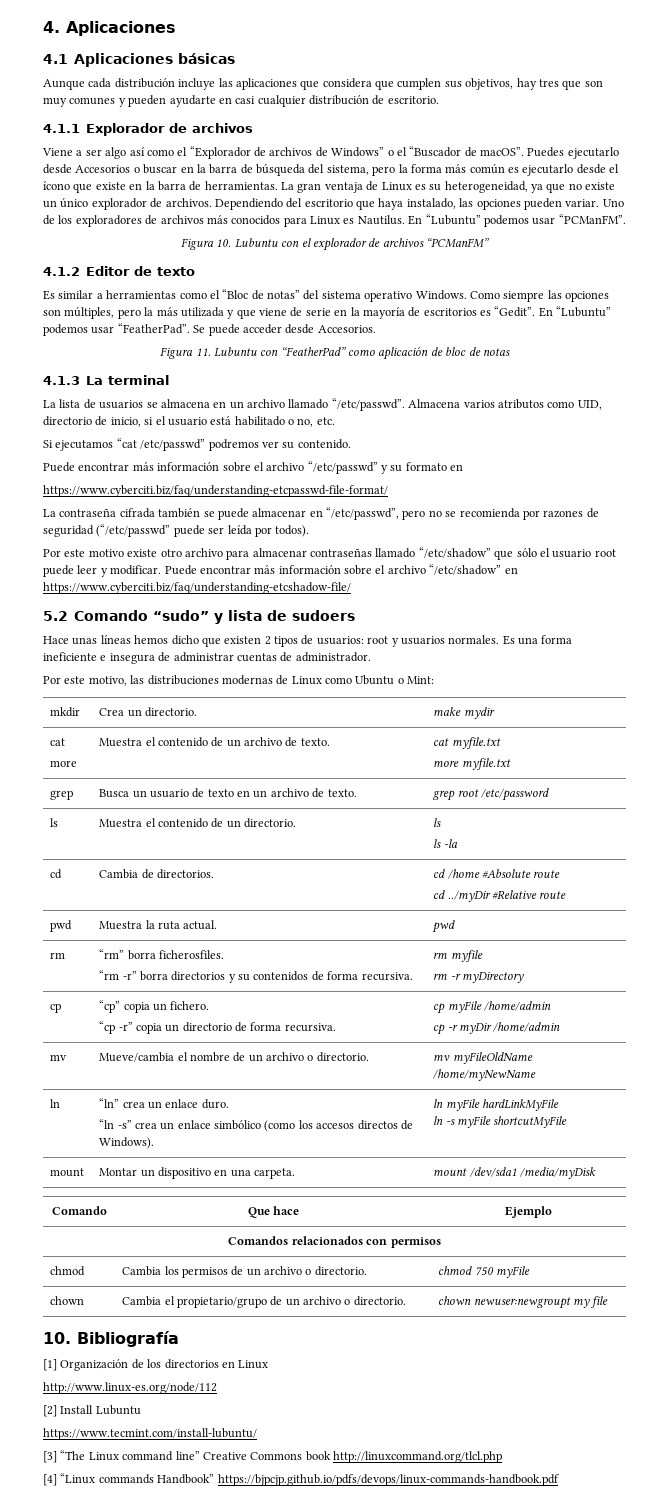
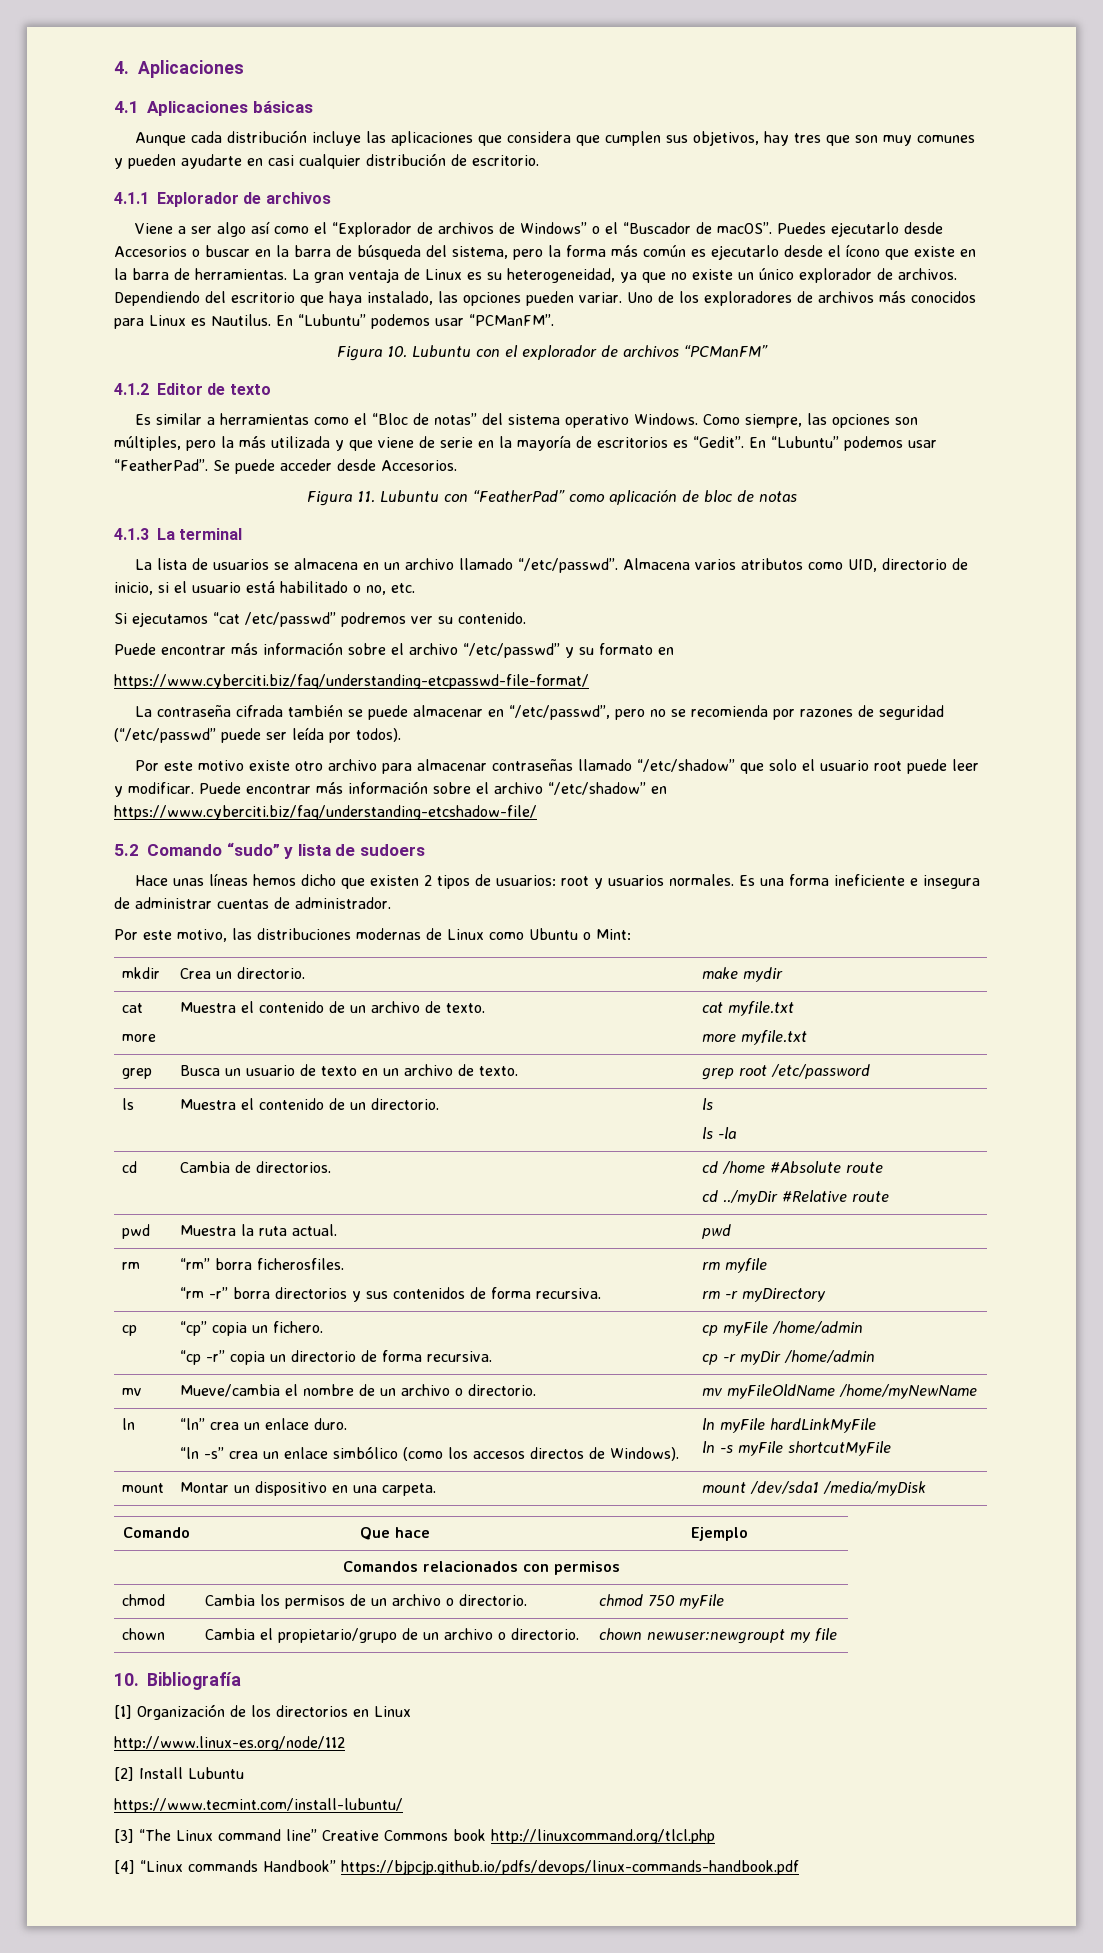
[503,291,545,302] siempre -> [745,414,803,428] siempre,
[516,548,537,557] sólo -> [769,759,798,771] solo
[238,974,251,981] su -> [365,1291,388,1299] sus

